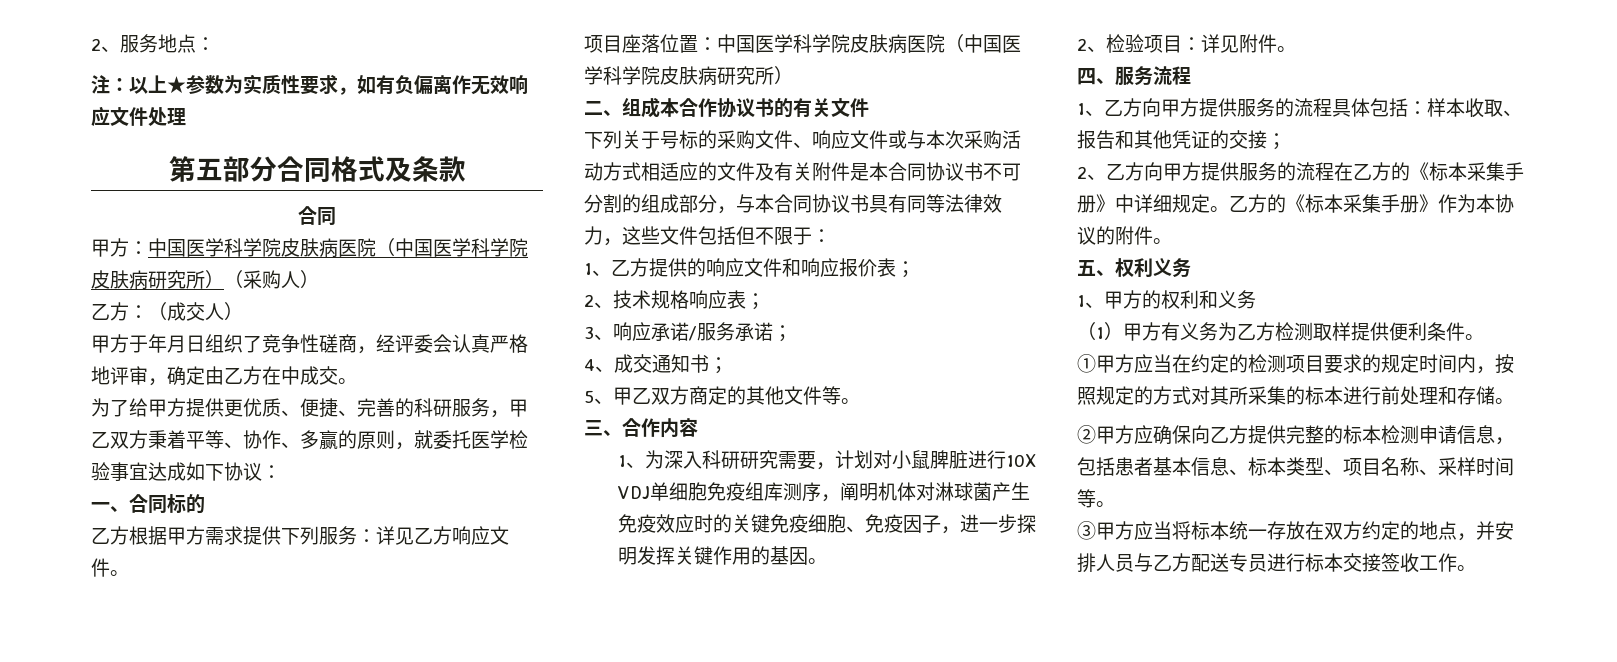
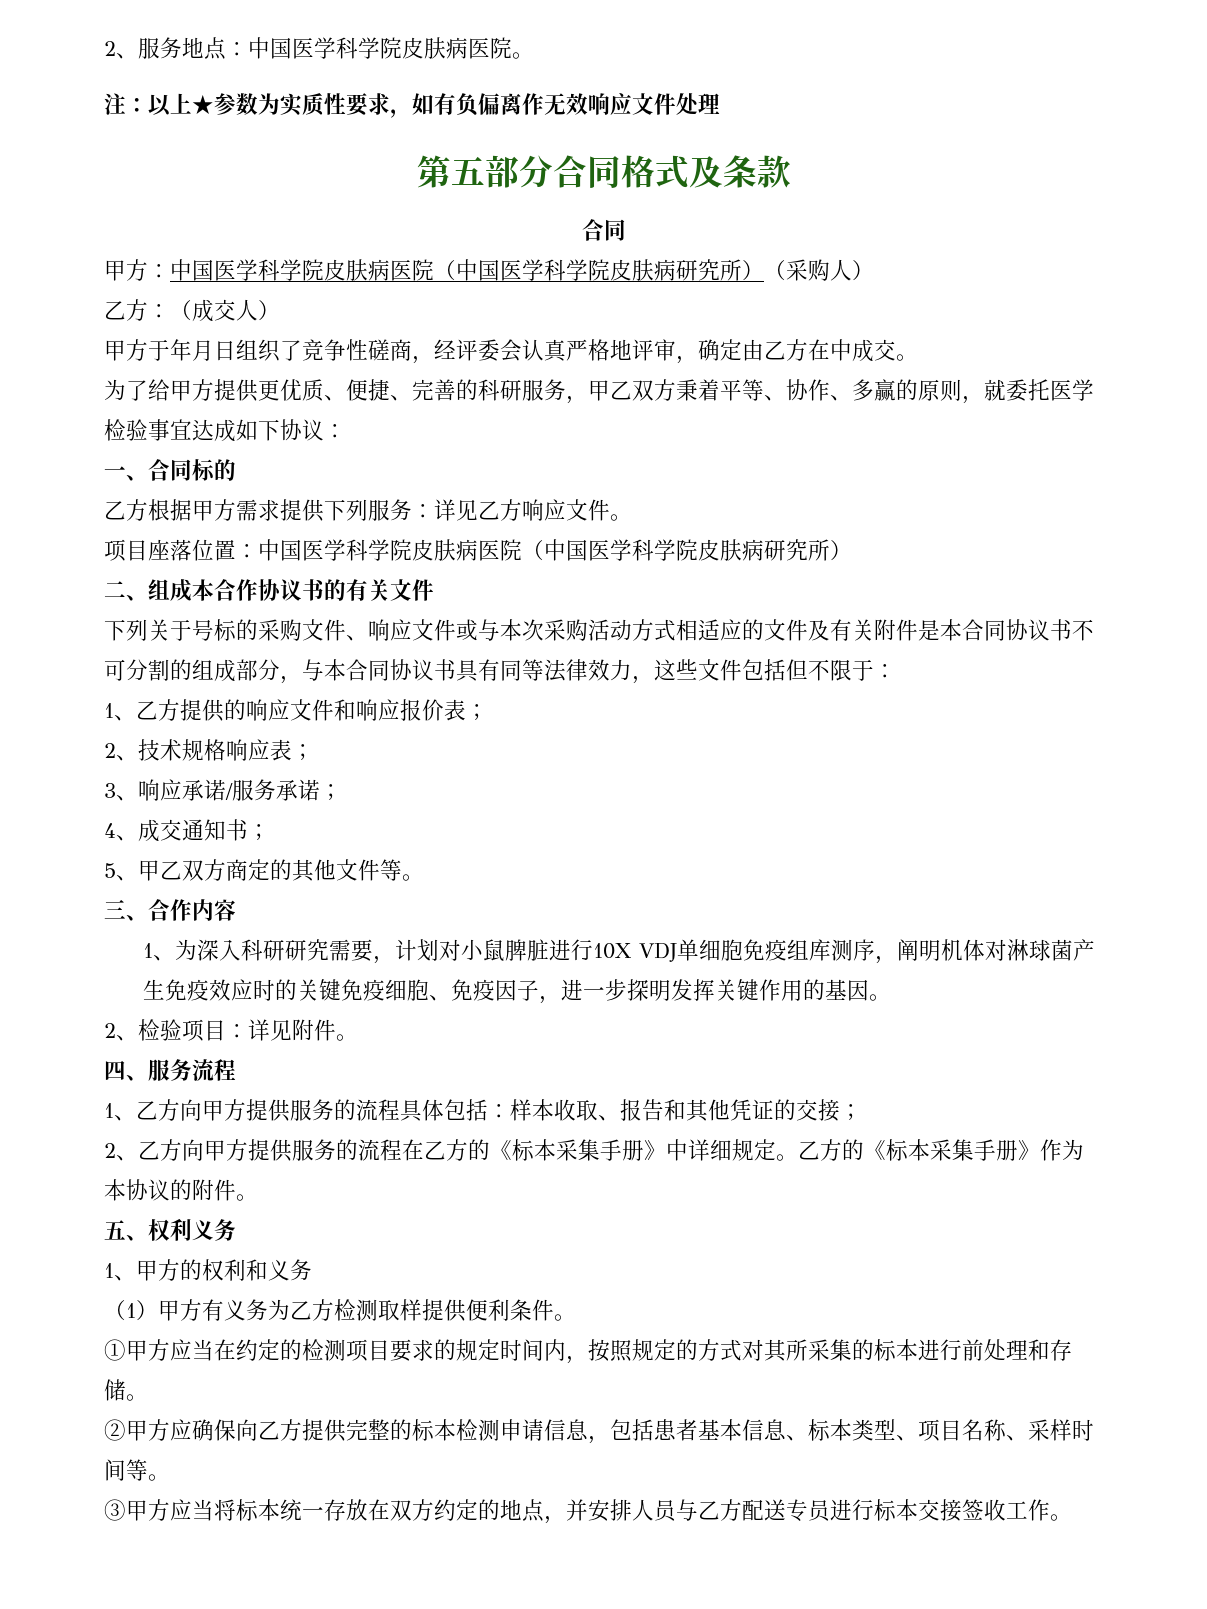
(215, 44) none -> [248,37,534,59] 中国医学科学院皮肤病医院。

